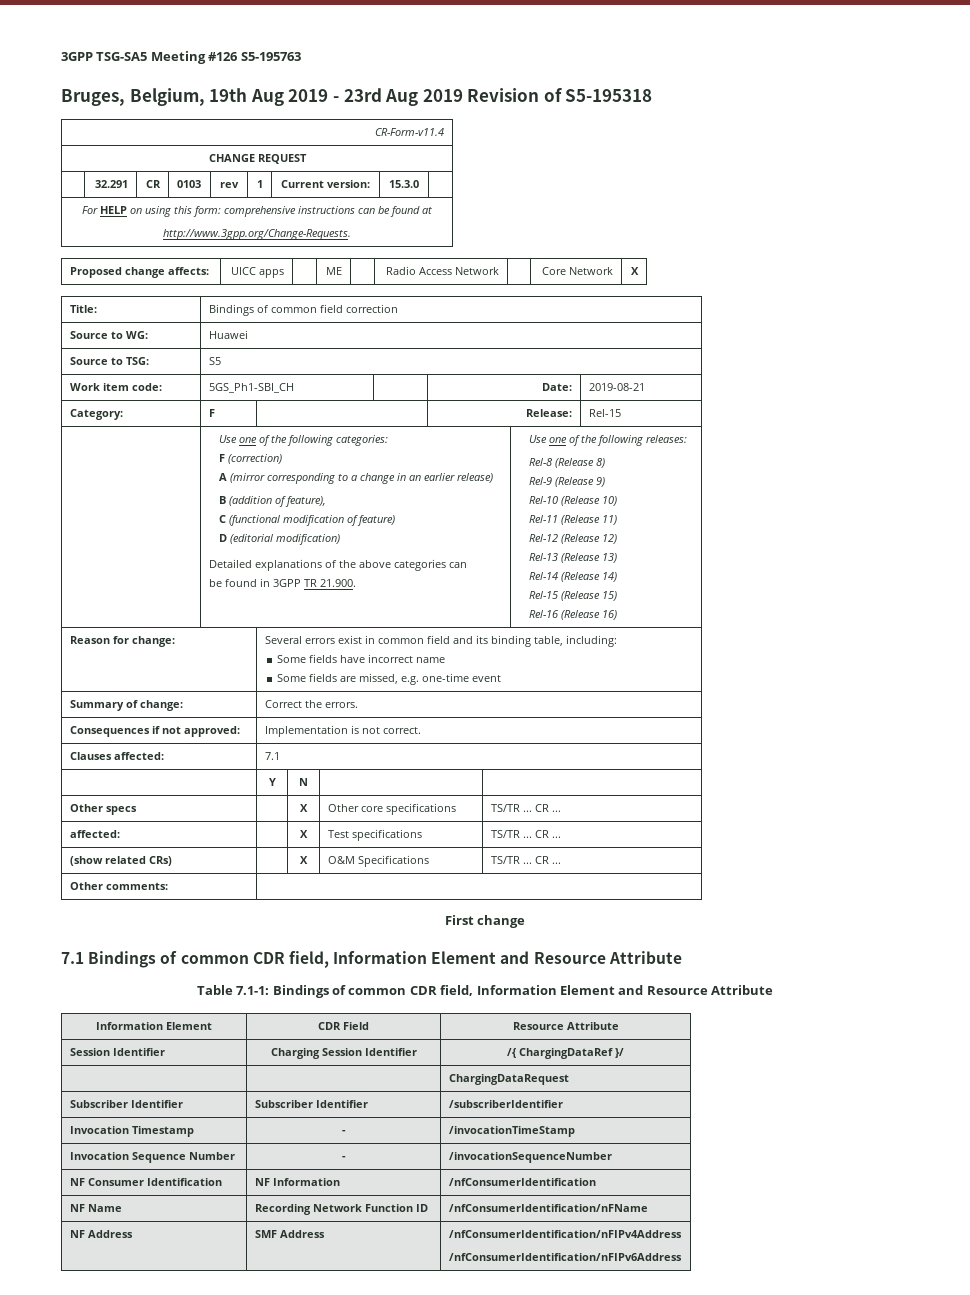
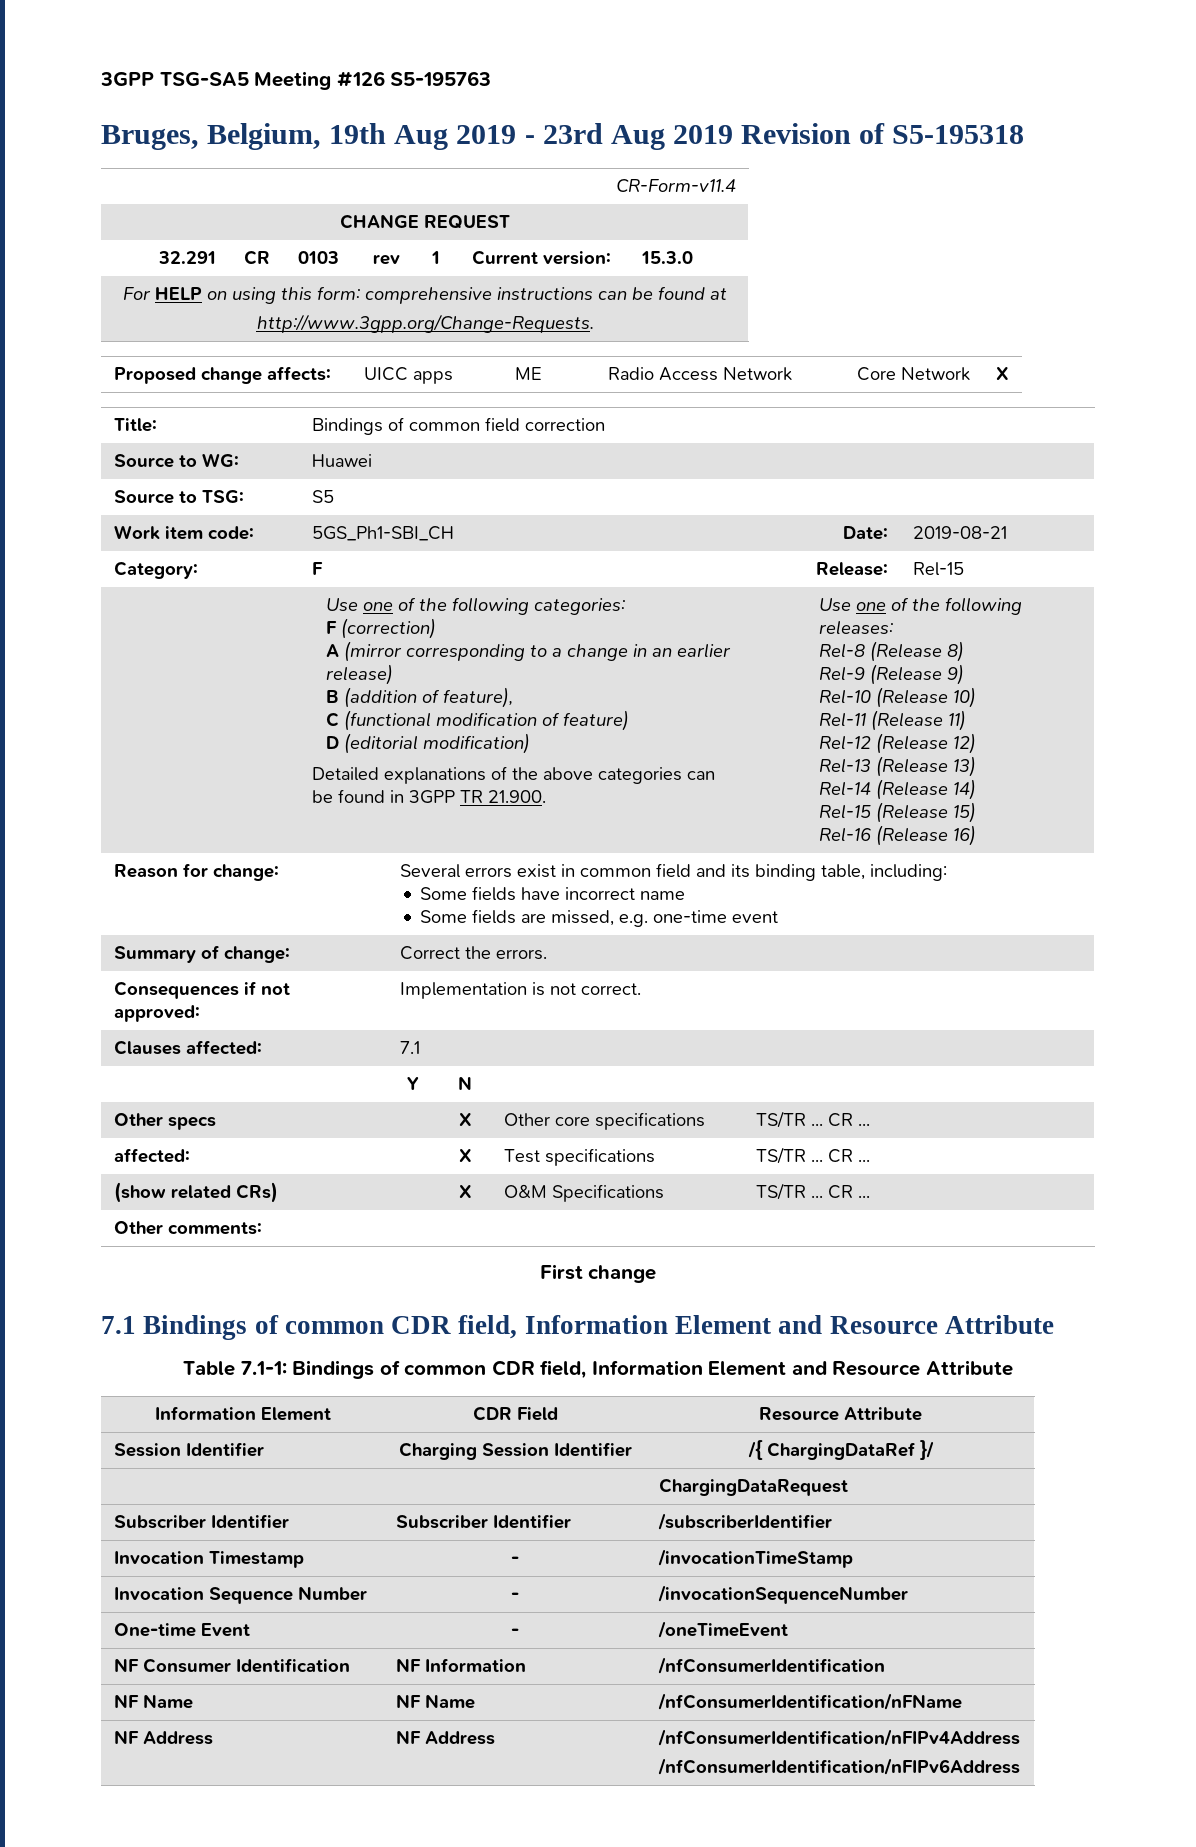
(612, 1157) none -> [113,1623,250,1637] [511,1628,519,1636] [657,1621,788,1638] // One-time Event | - | /oneTimeEvent
[254,1204,428,1215] Recording Network Function ID -> [395,1694,475,1709] NF Name
[254,1230,277,1238] SMF -> [395,1730,421,1744] NF

